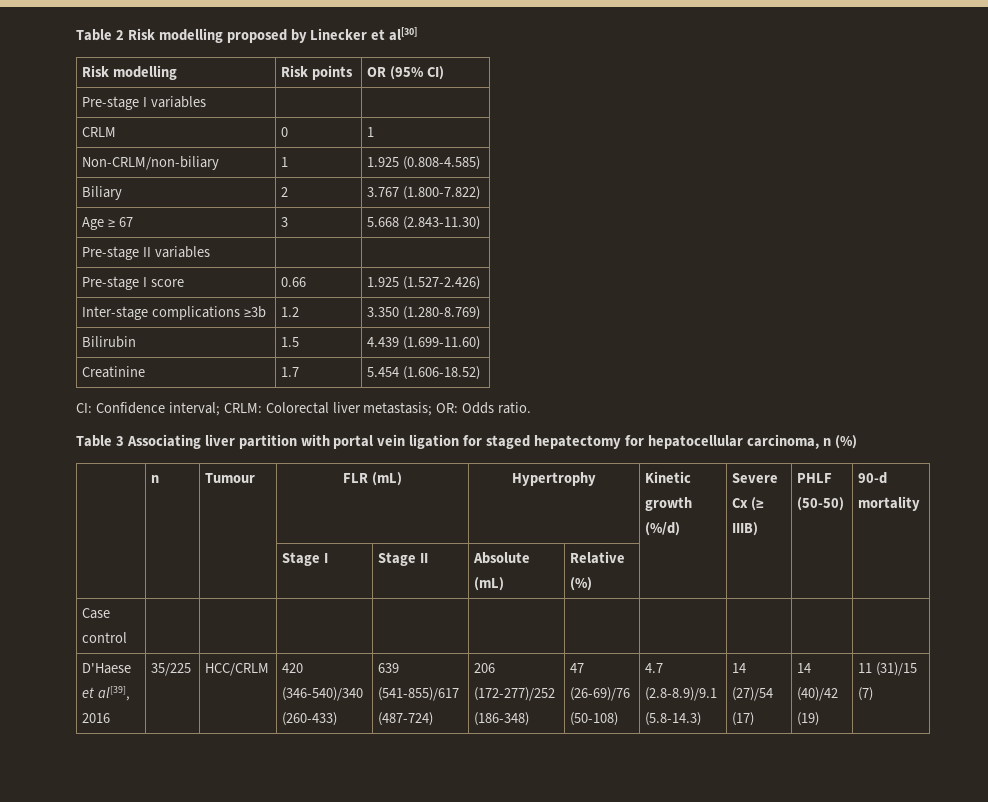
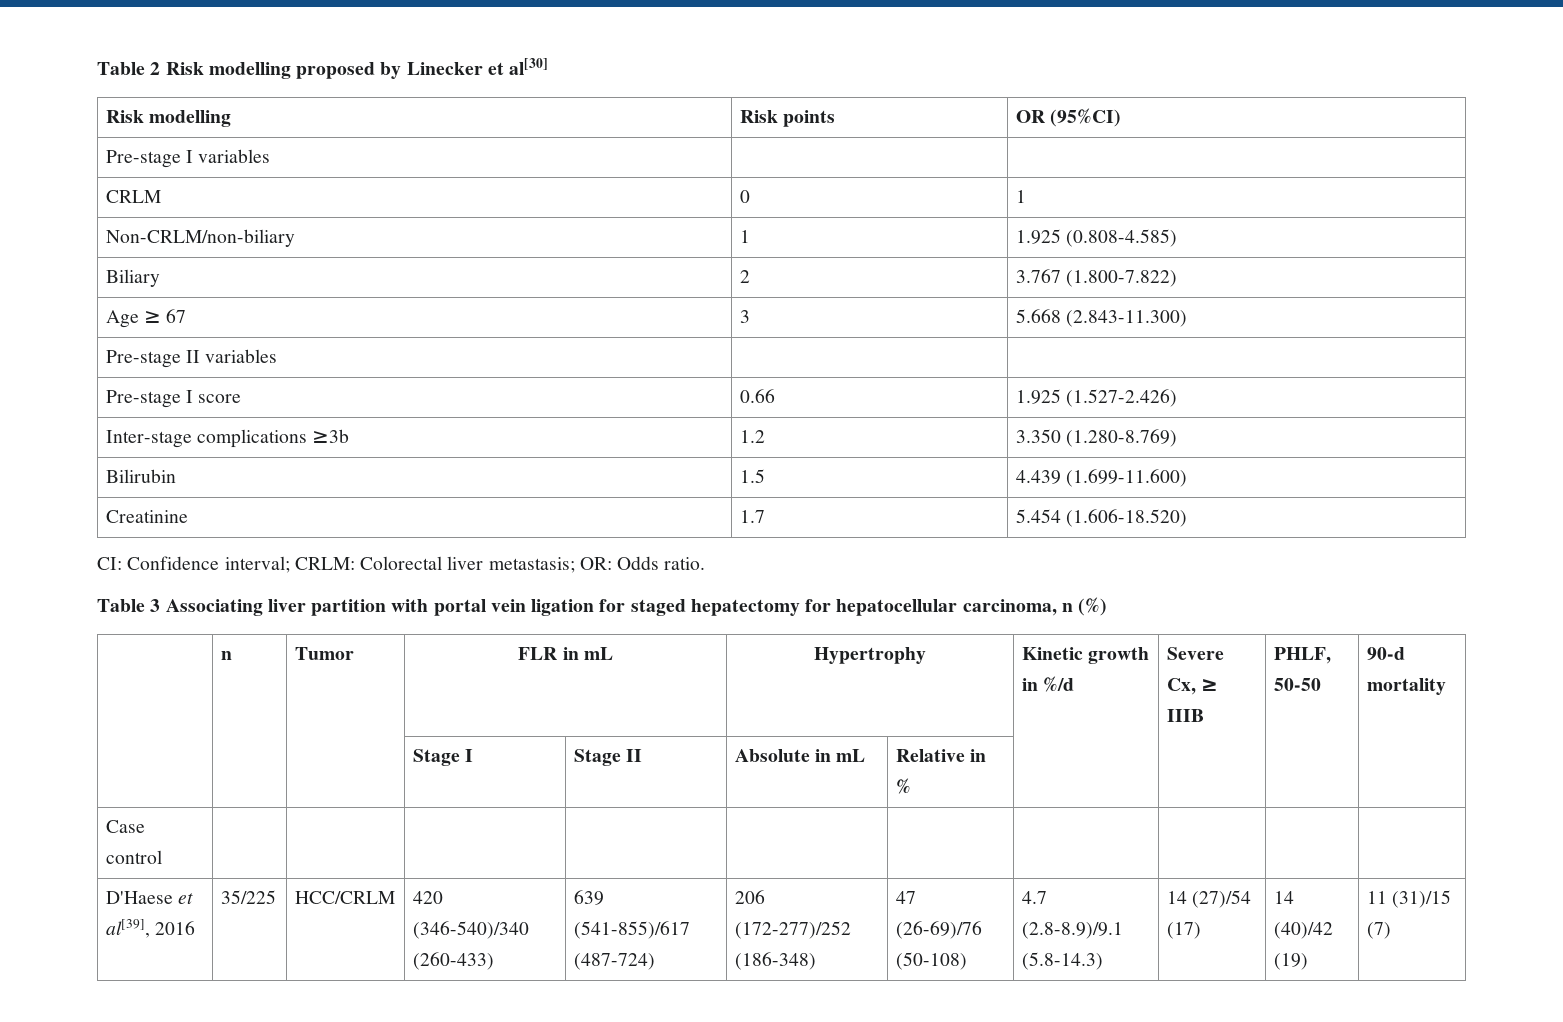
[390,66,445,80] (95% CI) -> [1049,108,1121,127] (95%CI)
[403,216,481,230] (2.843-11.30) -> [1065,310,1187,327] (2.843-11.300)
[403,336,481,350] (1.699-11.60) -> [1065,469,1187,487] (1.699-11.600)
[403,366,481,380] (1.606-18.52) -> [1065,509,1187,527] (1.606-18.520)
[205,473,256,483] Tumour -> [294,647,354,660] Tumor
[371,472,402,486] (mL) -> [562,647,613,660] in mL
[645,522,681,536] (%/d) -> [1021,676,1074,692] in %/d
[732,497,765,511] [732,522,759,536] [797,473,833,483] [797,497,845,511] Cx (≥ IIIB) | PHLF (50-50) -> [1166,678,1218,695] [1166,709,1204,722] [1273,647,1331,664] [1273,678,1321,691] Cx, ≥ IIIB | PHLF, 50-50
[474,577,505,591] (mL) -> [814,749,866,762] in mL
[570,577,593,591] (%) -> [969,749,986,762] [895,778,911,794] in %

